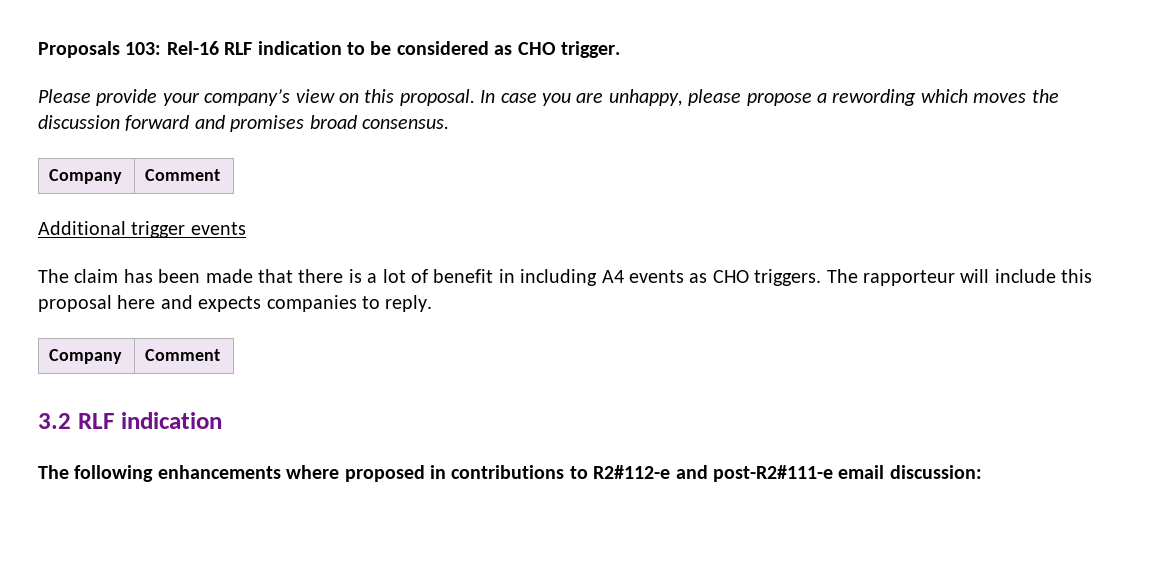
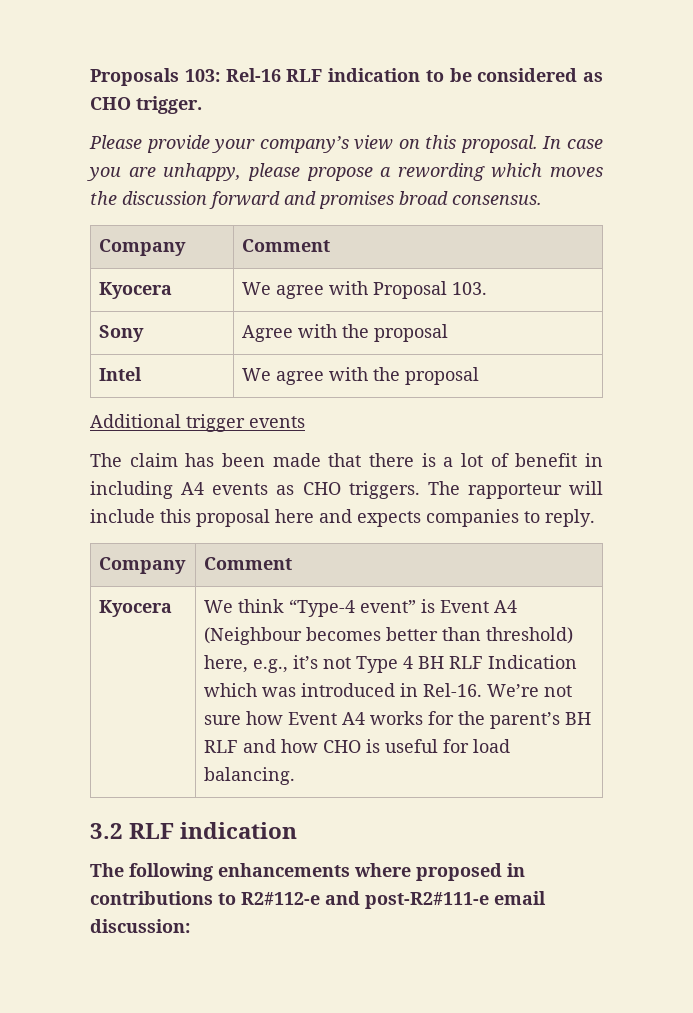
(221, 175) none -> [99,282,173,299] [242,281,488,299] [99,325,145,342] [242,324,449,342] [99,367,143,381] [242,367,480,385] // Kyocera | We agree with Proposal 103. // Sony | Agree with the proposal // Intel | We agree with the proposal
(221, 355) none -> [99,600,173,617] [204,599,518,617] [204,627,574,645] [204,655,578,673] [204,683,573,697] [204,711,592,729] [204,739,511,753] [204,767,296,785] // Kyocera | We think “Type-4 event” is Event A4 (Neighbour becomes better than threshold) here, e.g., it’s not Type 4 BH RLF Indication which was introduced in Rel-16. We’re not sure how Event A4 works for the parent’s BH RLF and how CHO is useful for load balancing.

